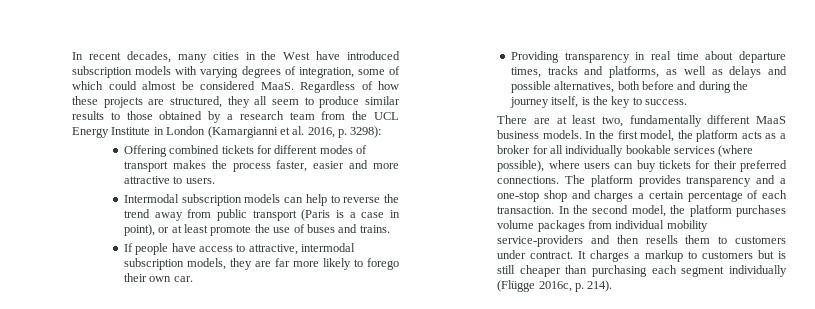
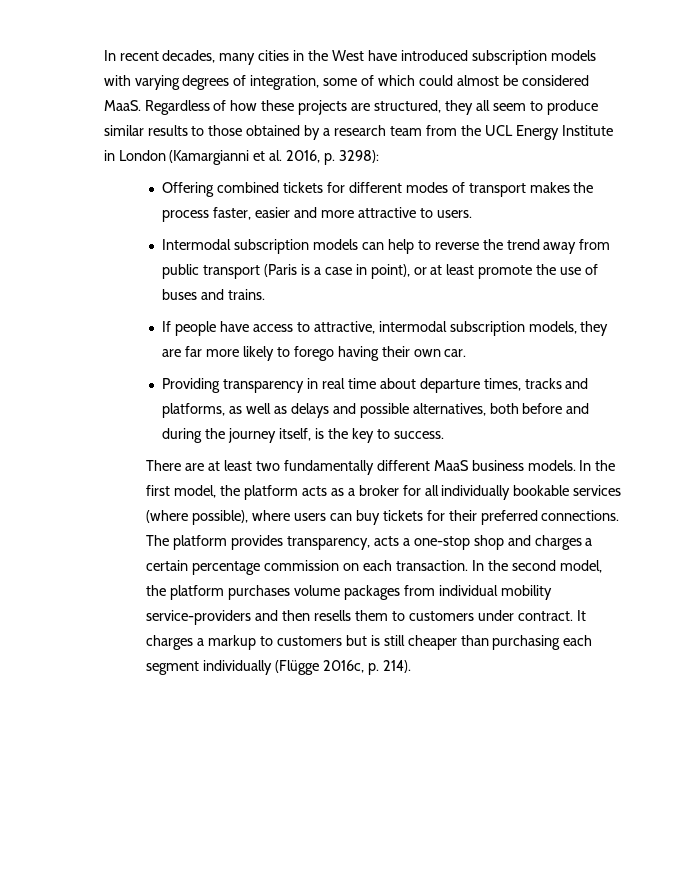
(399, 264) none -> [337,346,379,361] having
[601,116,623,127] two, -> [255,461,280,471] two
[686,175,776,187] transparency and -> [287,536,399,550] transparency, acts
[747,190,759,199] of -> [264,560,360,571] commission on

